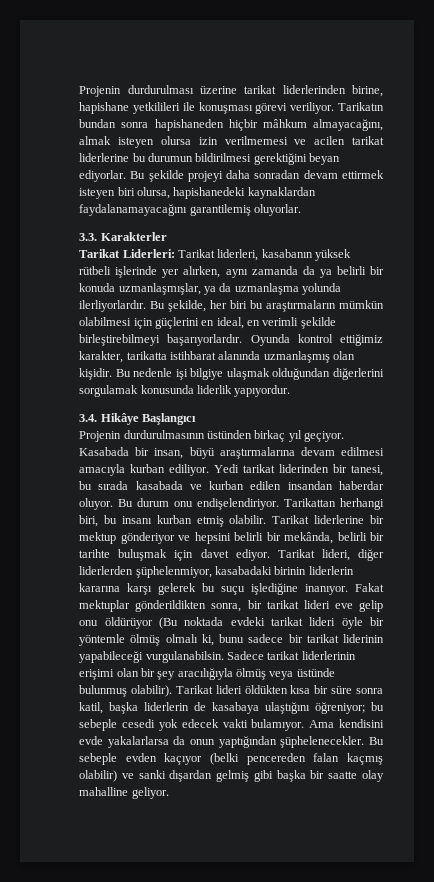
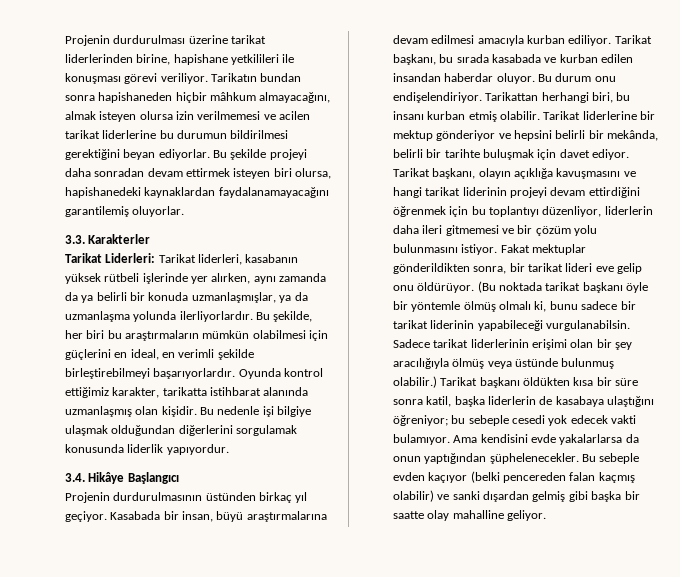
[214,464,383,476] Yedi tarikat liderinden bir tanesi, -> [614,35,652,44] [392,54,436,65] Tarikat başkanı,
[321,549,384,561] [79,566,354,578] [79,583,349,595] lideri, diğer liderlerden şüphelenmiyor, kasabadaki birinin liderlerin kararına karşı gelerek bu suçu işlediğine inanıyor. -> [432,168,636,179] [392,187,640,198] [392,206,653,217] [392,225,598,236] [392,244,498,255] başkanı, olayın açıklığa kavuşmasını ve hangi tarikat liderinin projeyi devam ettirdiğini öğrenmek için bu toplantıyı düzenliyor, liderlerin daha ileri gitmemesi ve bir çözüm yolu bulunmasını istiyor.
[104,617,153,629] öldürüyor -> [417,282,475,293] öldürüyor.
[230,617,336,626] evdeki tarikat lideri -> [545,282,623,293] tarikat başkanı
[131,685,242,697] olabilir). Tarikat lideri -> [392,376,520,388] olabilir.) Tarikat başkanı

